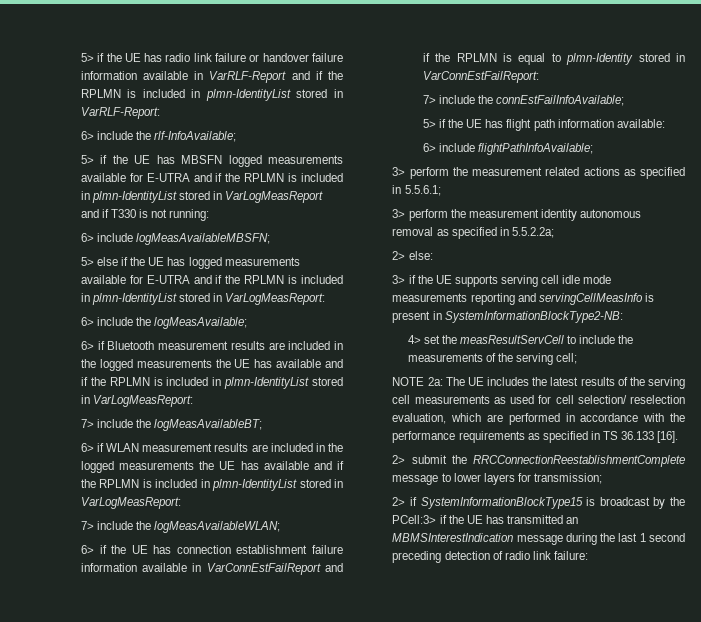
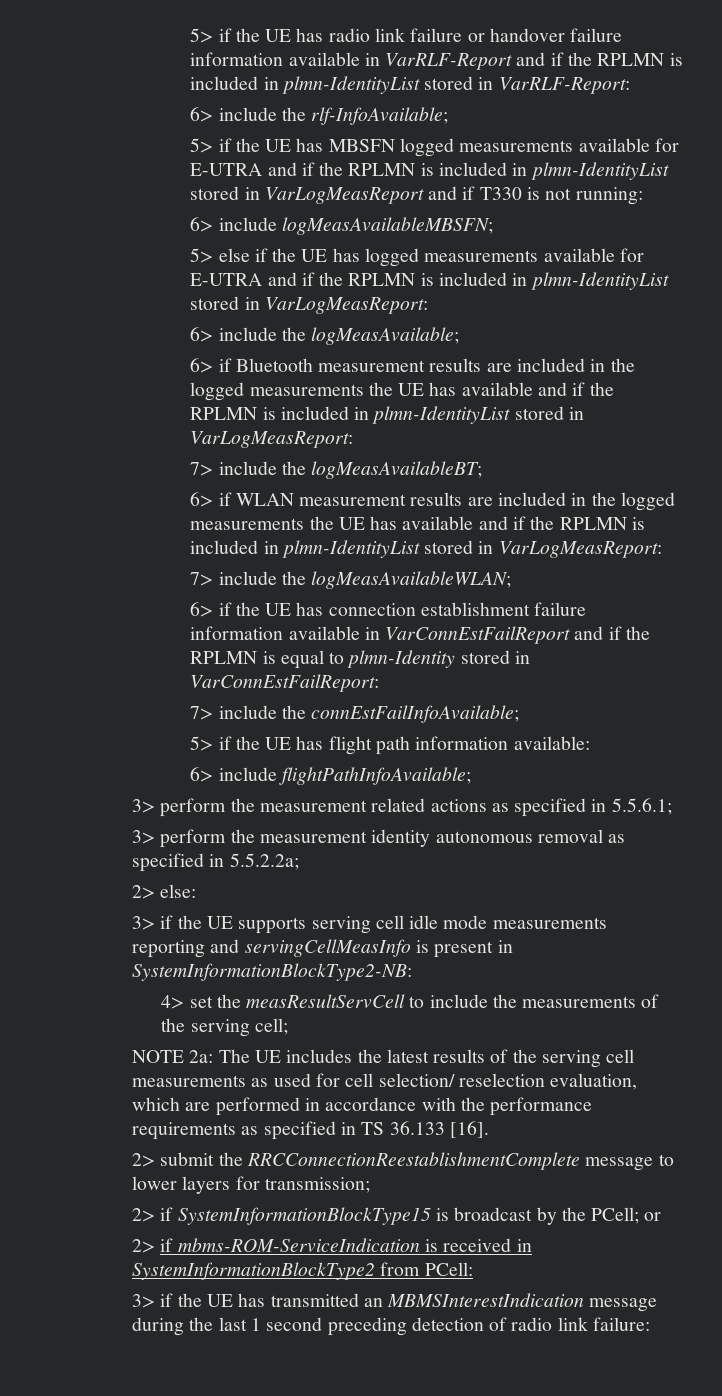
[392,515,437,524] PCell:3> -> [591,1207,662,1224] [132,1238,532,1253] [132,1262,473,1280] [132,1294,156,1308] PCell; or // 2> if mbms-ROM-ServiceIndication is received in SystemInformationBlockType2 from PCell: // 3>

